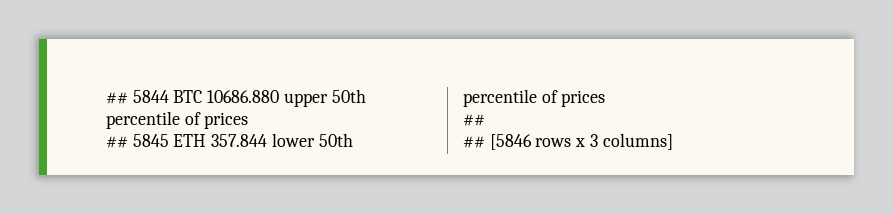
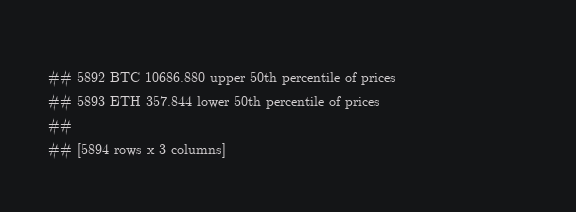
[106,90,169,104] ## 5844 -> [48,70,105,88] ## 5892
[132,134,169,147] 5845 -> [77,95,105,106] 5893
[489,134,532,150] [5846 -> [77,143,109,158] [5894

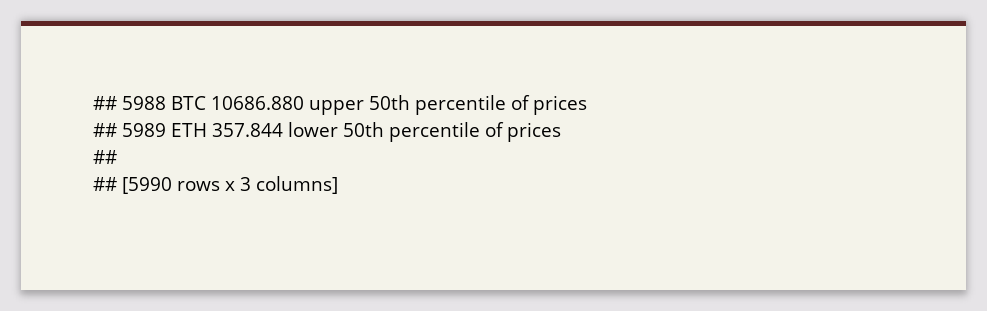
[48,70,105,88] ## 5892 -> [93,96,166,110] ## 5988
[77,95,105,106] 5893 -> [122,123,166,137] 5989
[77,143,109,158] [5894 -> [122,177,172,194] [5990

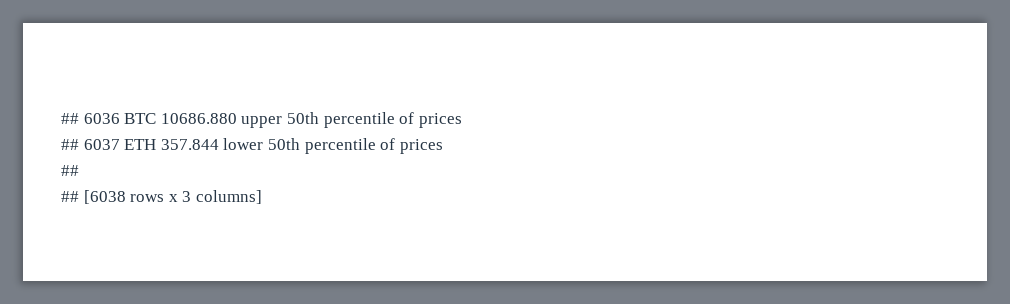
[93,96,166,110] ## 5988 -> [61,113,120,124] ## 6036
[122,123,166,137] 5989 -> [83,139,120,150] 6037
[122,177,172,194] [5990 -> [83,190,126,204] [6038

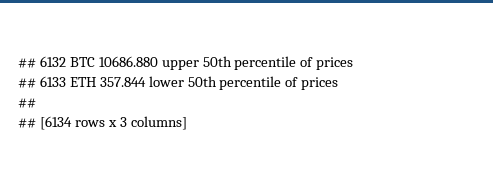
[61,113,120,124] ## 6036 -> [18,56,66,68] ## 6132
[83,139,120,150] 6037 -> [39,76,66,87] 6133
[83,190,126,204] [6038 -> [39,116,72,130] [6134

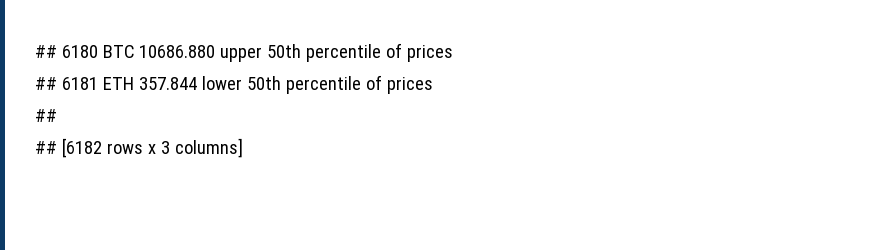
[18,56,66,68] ## 6132 -> [35,45,98,58] ## 6180
[39,76,66,87] 6133 -> [61,77,98,90] 6181
[39,116,72,130] [6134 -> [61,138,102,158] [6182

